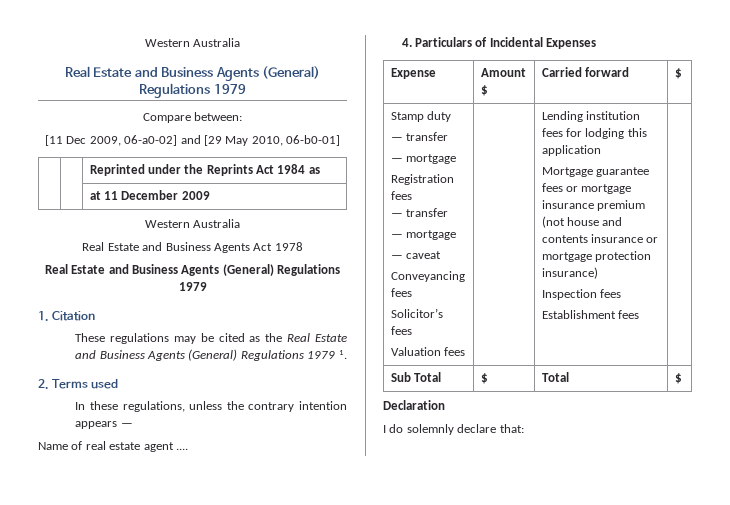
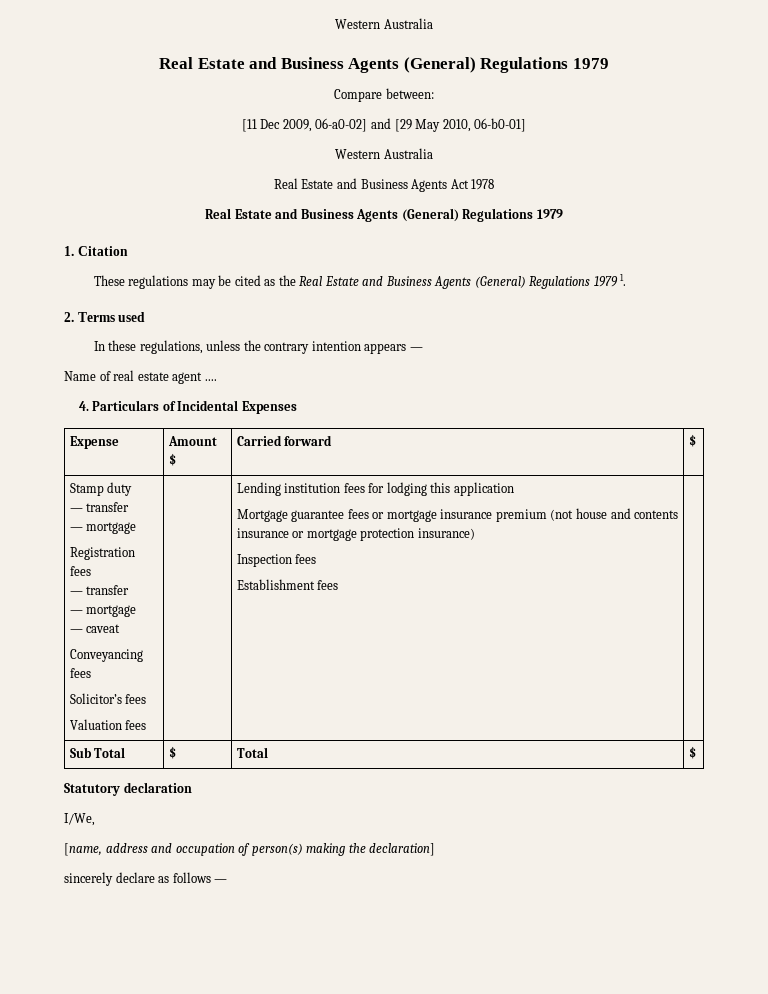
[89,164,320,176] [89,190,210,200] // | | Reprinted under the Reprints Act 1984 as // | | at 11 December 2009 -> (527, 125) none
[383,400,445,410] [383,424,524,435] Declaration // I do solemnly declare that: -> [64,782,192,796] [64,813,95,826] [64,843,436,856] [64,872,228,886] Statutory declaration // I/We, // [name, address and occupation of person(s) making the declaration] // sincerely declare as follows —

